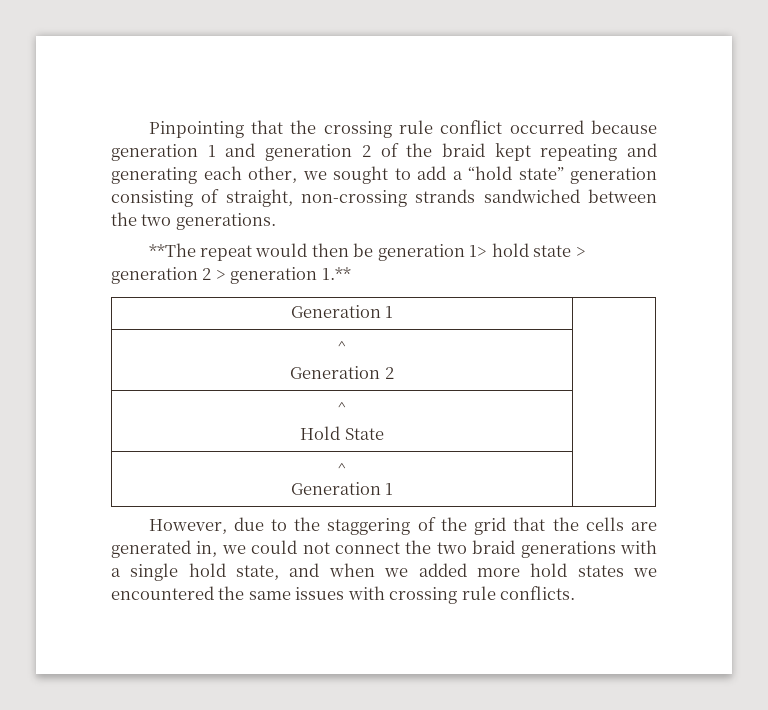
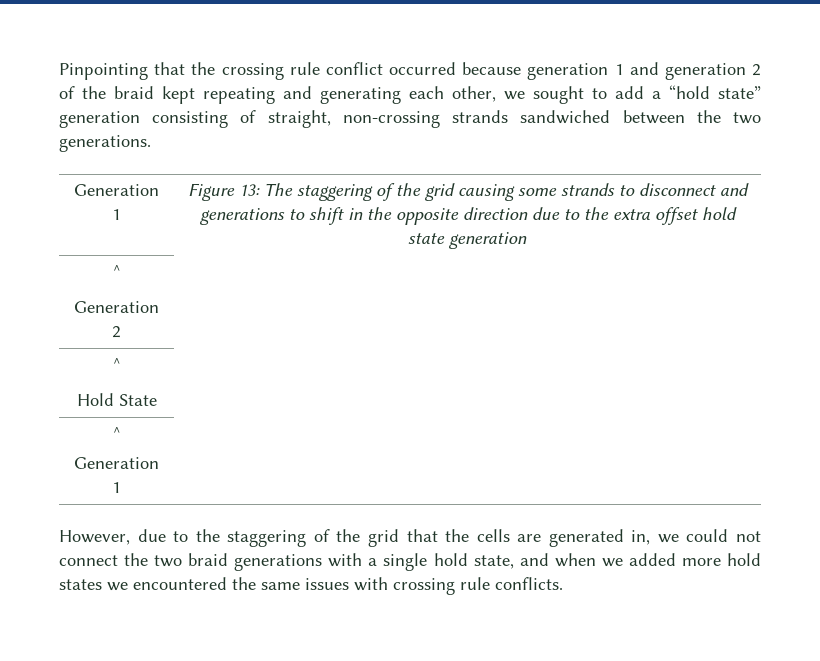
[148,243,586,261] [111,267,351,284] [290,305,394,318] // **The repeat would then be generation 1> hold state > generation 2 > generation 1.** // Generation 1 | -> [74,184,159,196] [112,209,121,220] [187,183,749,201] [199,207,737,225] [408,232,527,249] // Generation 1 | Figure 13: The staggering of the grid causing some strands to disconnect and generations to shift in the opposite direction due to the extra offset hold state generation

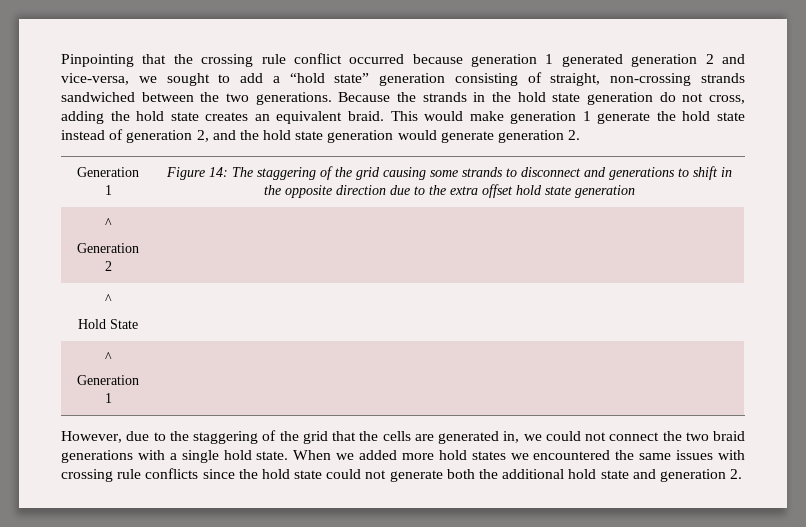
[629,62,659,75] and -> [561,54,623,67] generated
[59,86,496,104] of the braid kept repeating and generating each other, -> [721,54,745,64] [61,73,129,85] and vice-versa,
(151, 143) none -> [338,92,745,105] [61,111,745,124] [61,129,581,143] Because the strands in the hold state generation do not cross, adding the hold state creates an equivalent braid. This would make generation 1 generate the hold state instead of generation 2, and the hold state generation would generate generation 2.
[238,184,260,196] 13: -> [209,167,228,177] 14:
[473,553,596,569] state, and when -> [256,450,332,460] state. When
[495,577,563,590] conflicts. -> [145,468,743,482] conflicts since the hold state could not generate both the additional hold state and generation 2.

